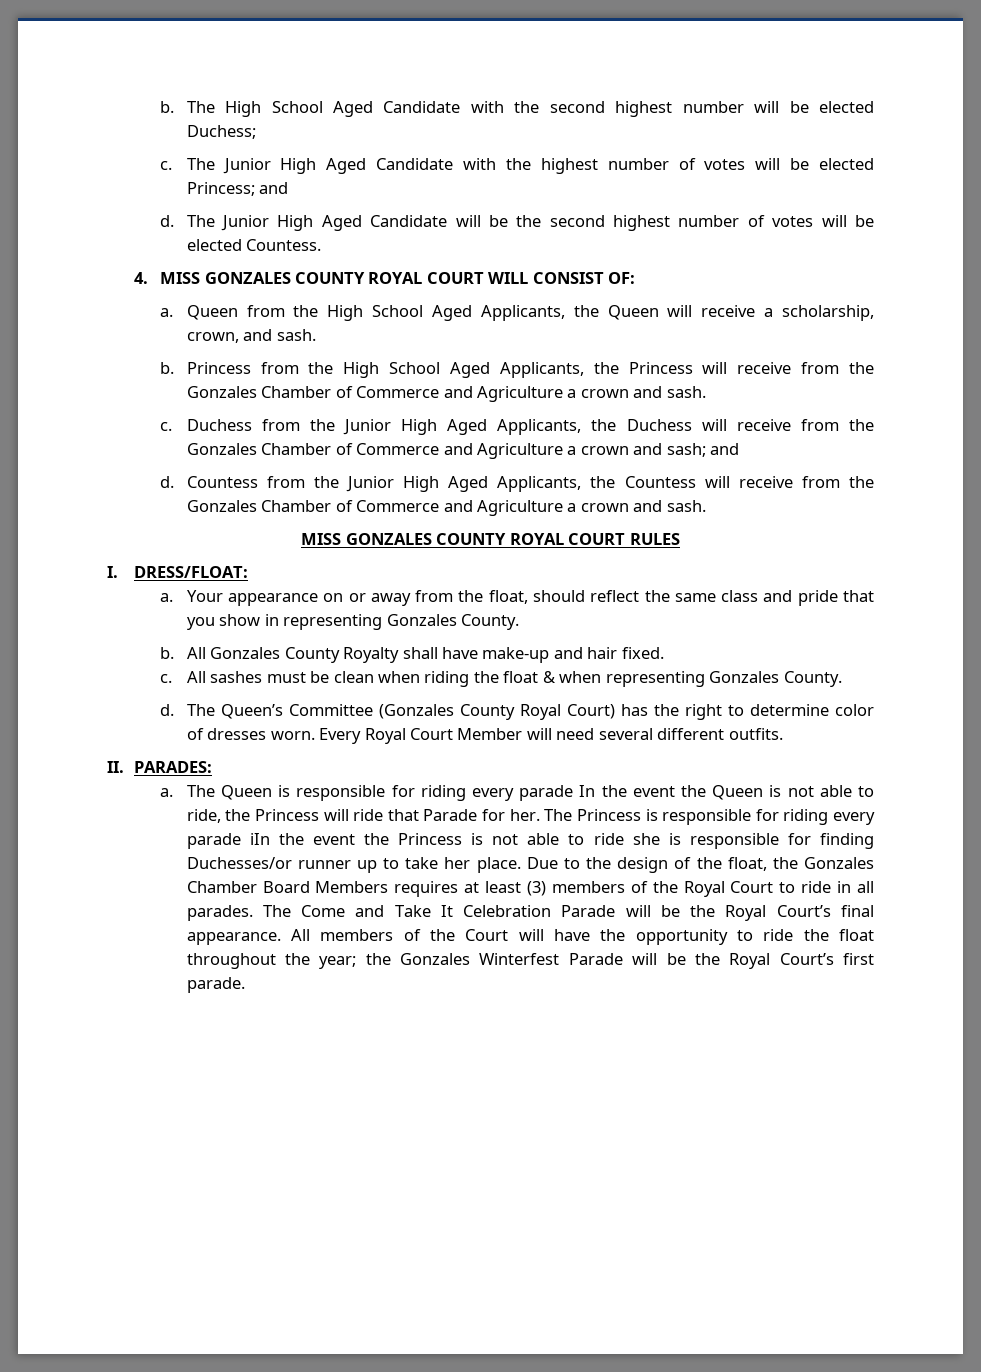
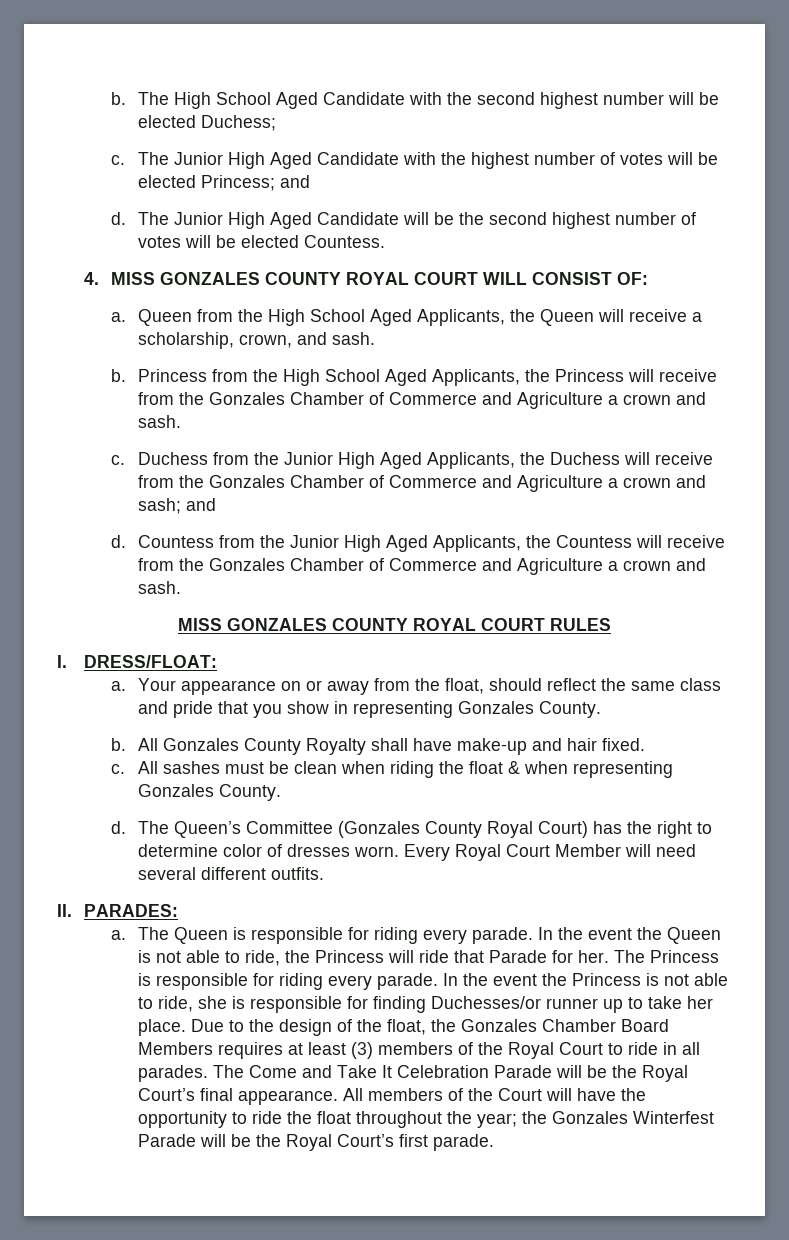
[519,785,574,801] parade -> [472,927,534,944] parade.
[186,833,270,849] parade iIn -> [377,973,459,990] parade. In
[593,833,624,845] ride -> [158,996,194,1012] ride,

